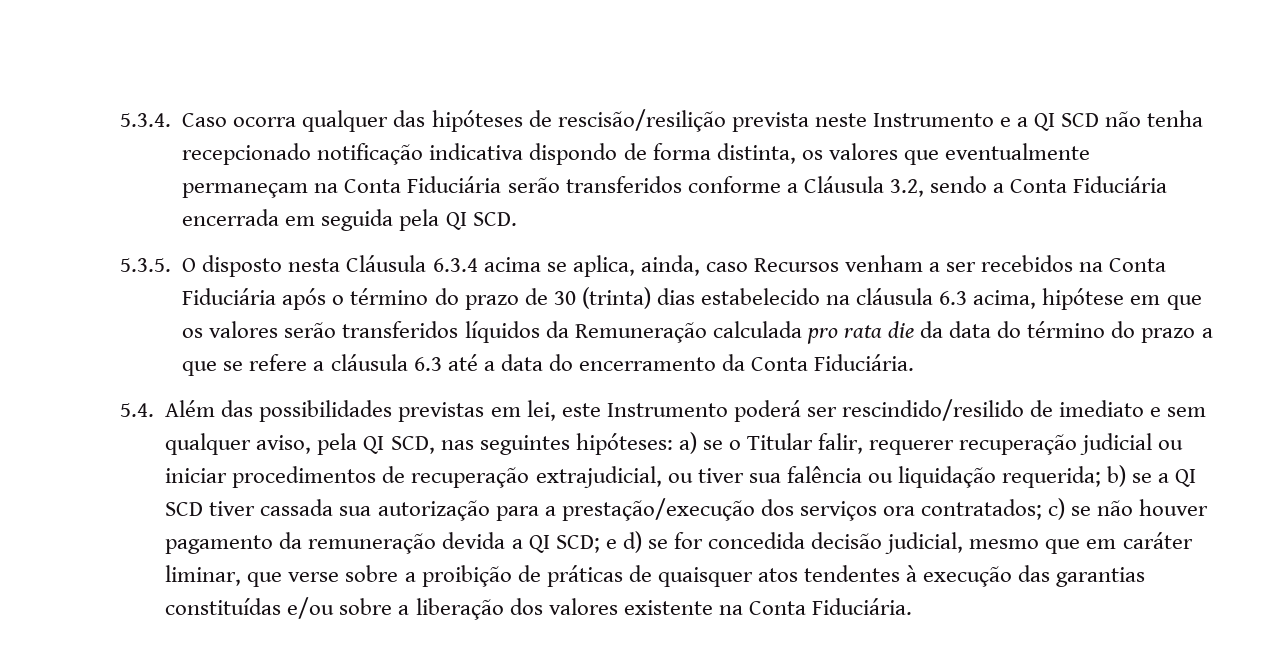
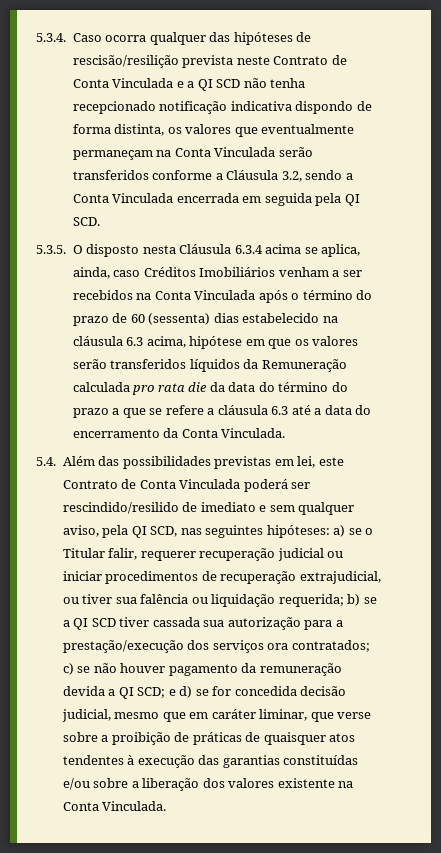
[872,113,994,127] Instrumento -> [273,55,347,65] [72,78,174,88] Contrato de Conta Vinculada
[407,176,502,193] Fiduciária -> [214,147,276,157] Vinculada
[1073,176,1168,193] Fiduciária -> [112,193,174,203] Vinculada
[754,258,839,272] Recursos -> [143,267,276,277] Créditos Imobiliários
[182,288,277,305] Fiduciária -> [194,290,256,300] Vinculada
[553,287,651,309] 30 (trinta) -> [130,313,211,325] 60 (sessenta)
[814,354,915,371] Fiduciária. -> [221,428,286,438] Vinculada.
[606,403,728,417] Instrumento -> [62,479,241,489] Contrato de Conta Vinculada
[812,598,912,615] Fiduciária. -> [102,801,167,811] Vinculada.

